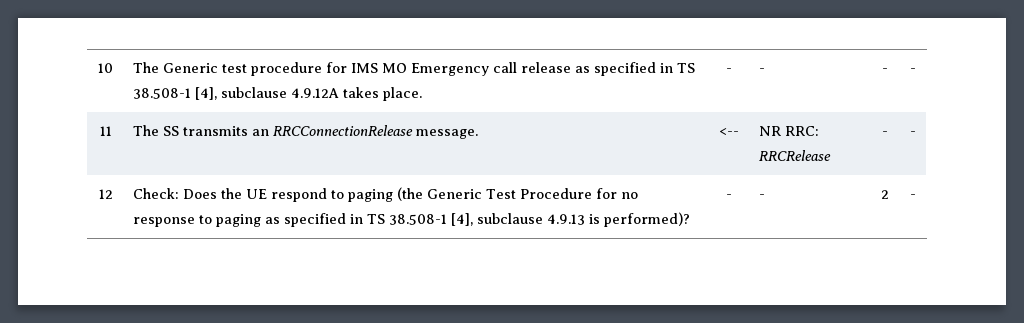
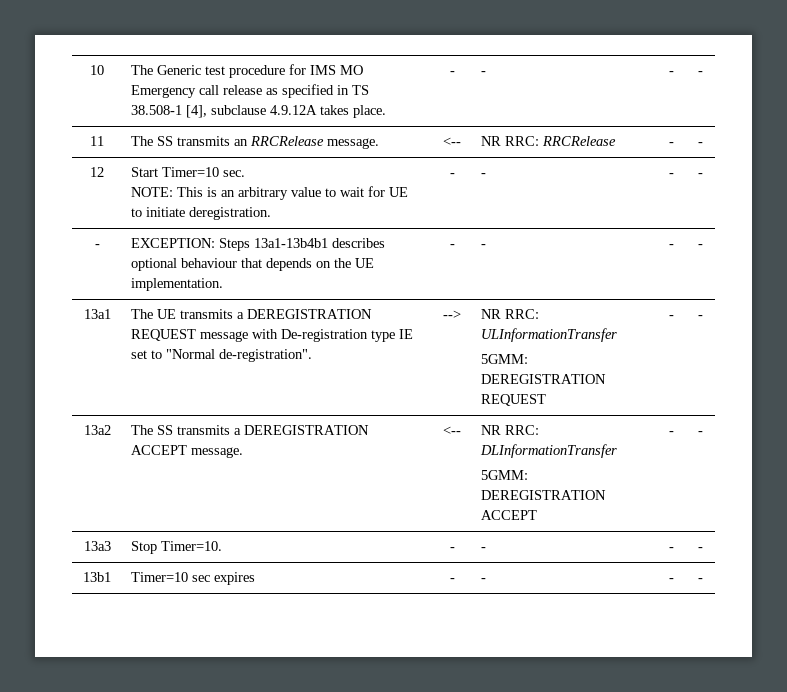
[273,125,414,136] RRCConnectionRelease -> [250,136,325,146] RRCRelease
[133,187,639,202] [133,212,691,227] [726,194,732,199] [759,194,766,199] [881,190,889,199] [910,194,916,199] Check: Does the UE respond to paging (the Generic Test Procedure for no response to paging as specified in TS 38.508-1 [4], subclause 4.9.13 is performed)? | - | - | 2 | - -> [131,167,246,177] [131,186,409,200] [131,207,272,220] [449,173,455,177] [481,173,487,177] [669,173,674,177] [697,173,703,177] [94,244,100,248] [131,238,386,251] [131,258,375,271] [131,278,224,291] [449,244,455,248] [481,244,487,248] [669,244,674,248] [697,244,703,248] [83,309,111,319] [131,309,373,319] [131,329,414,342] [131,349,313,362] [443,310,461,319] [481,309,540,319] [481,328,618,342] [481,354,529,364] [481,374,607,384] [481,394,547,406] [669,315,674,319] [697,315,703,319] [83,425,111,435] [131,425,370,435] [131,445,244,458] [443,426,461,435] [481,425,540,435] [480,444,618,458] [481,470,529,480] [481,490,607,500] [481,510,538,520] [669,431,674,435] [697,431,703,435] [83,541,111,551] [131,541,223,554] [449,547,455,551] [481,547,487,551] [669,547,674,551] [697,547,703,551] [83,572,111,582] [131,572,256,585] [449,578,455,582] [481,578,487,582] [669,578,674,582] [697,578,703,582] Start Timer=10 sec. // NOTE: This is an arbitrary value to wait for UE to initiate deregistration. | - | - | - | - // - | EXCEPTION: Steps 13a1-13b4b1 describes optional behaviour that depends on the UE implementation. | - | - | - | - // 13a1 | The UE transmits a DEREGISTRATION REQUEST message with De-registration type IE set to "Normal de-registration". | --> | NR RRC: ULInformationTransfer // 5GMM: DEREGISTRATION REQUEST | - | - // 13a2 | The SS transmits a DEREGISTRATION ACCEPT message. | <-- | NR RRC: DLInformationTransfer // 5GMM: DEREGISTRATION ACCEPT | - | - // 13a3 | Stop Timer=10. | - | - | - | - // 13b1 | Timer=10 sec expires | - | - | - | -

